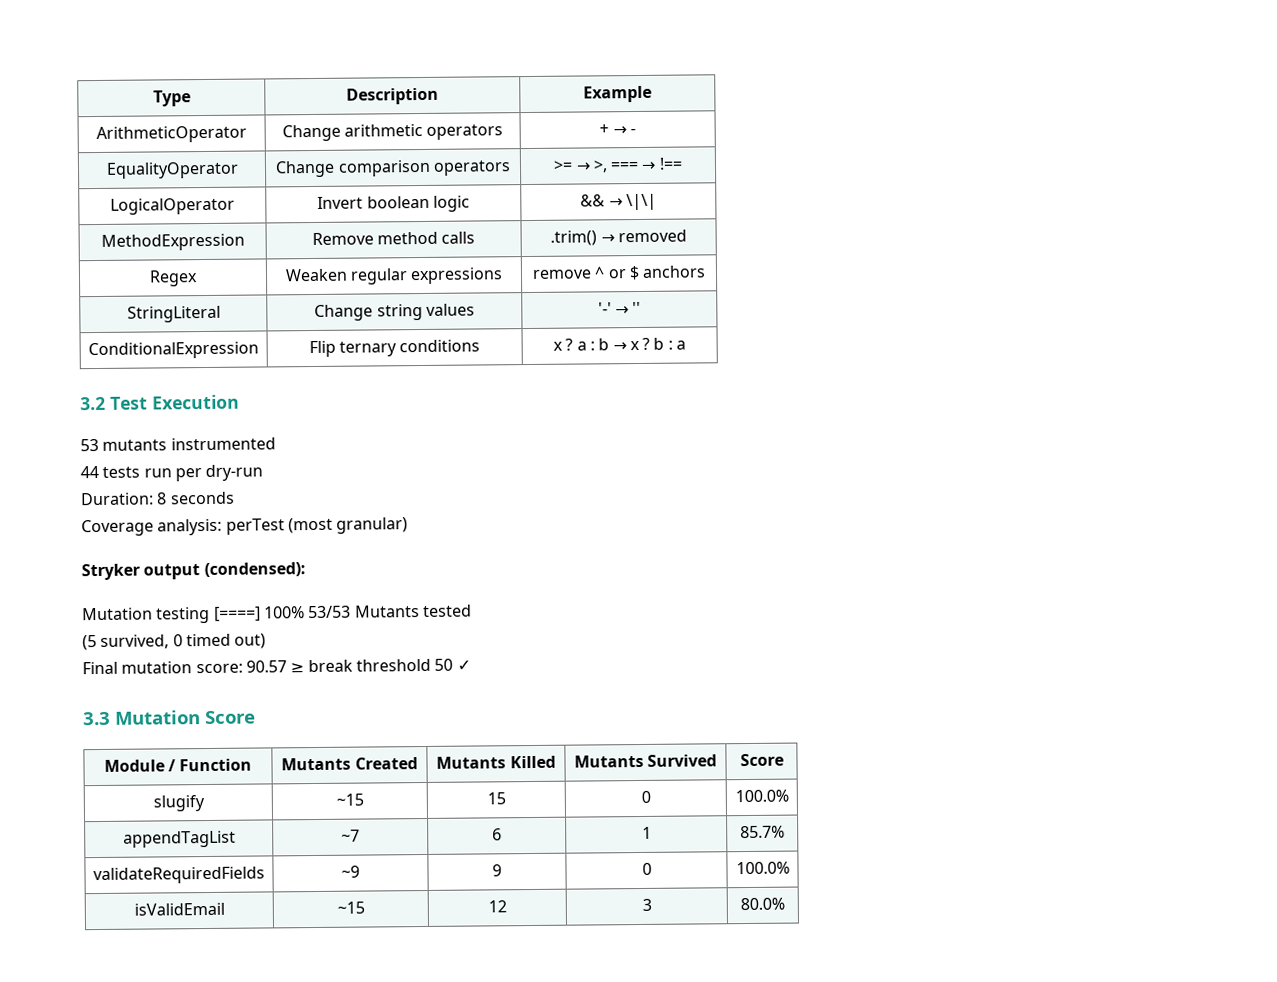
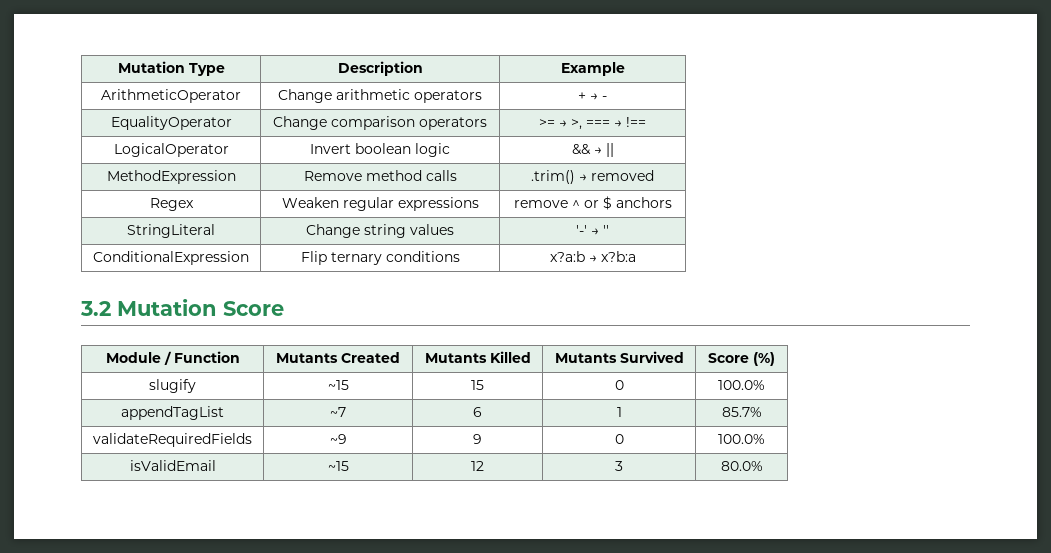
(152, 98) none -> [117,61,185,73] Mutation
[625,193,657,211] \|\| -> [605,143,614,157] ||
[552,337,687,351] [80,394,240,411] [80,437,276,452] [80,464,264,482] [80,491,235,506] [81,517,409,537] [81,562,306,581] [82,604,472,624] [82,633,267,651] [82,658,471,675] [83,711,111,726] x ? a : b → x ? b : a // 3.2 Test Execution // 53 mutants instrumented // 44 tests run per dry-run // Duration: 8 seconds // Coverage analysis: perTest (most granular) // Stryker output (condensed): // Mutation testing [====] 100% 53/53 Mutants tested // (5 survived, 0 timed out) // Final mutation score: 90.57 ≥ break threshold 50 ✓ // 3.3 -> [549,251,636,262] [80,301,111,316] x?a:b → x?b:a // 3.2
(784, 760) none -> [753,352,775,366] (%)

